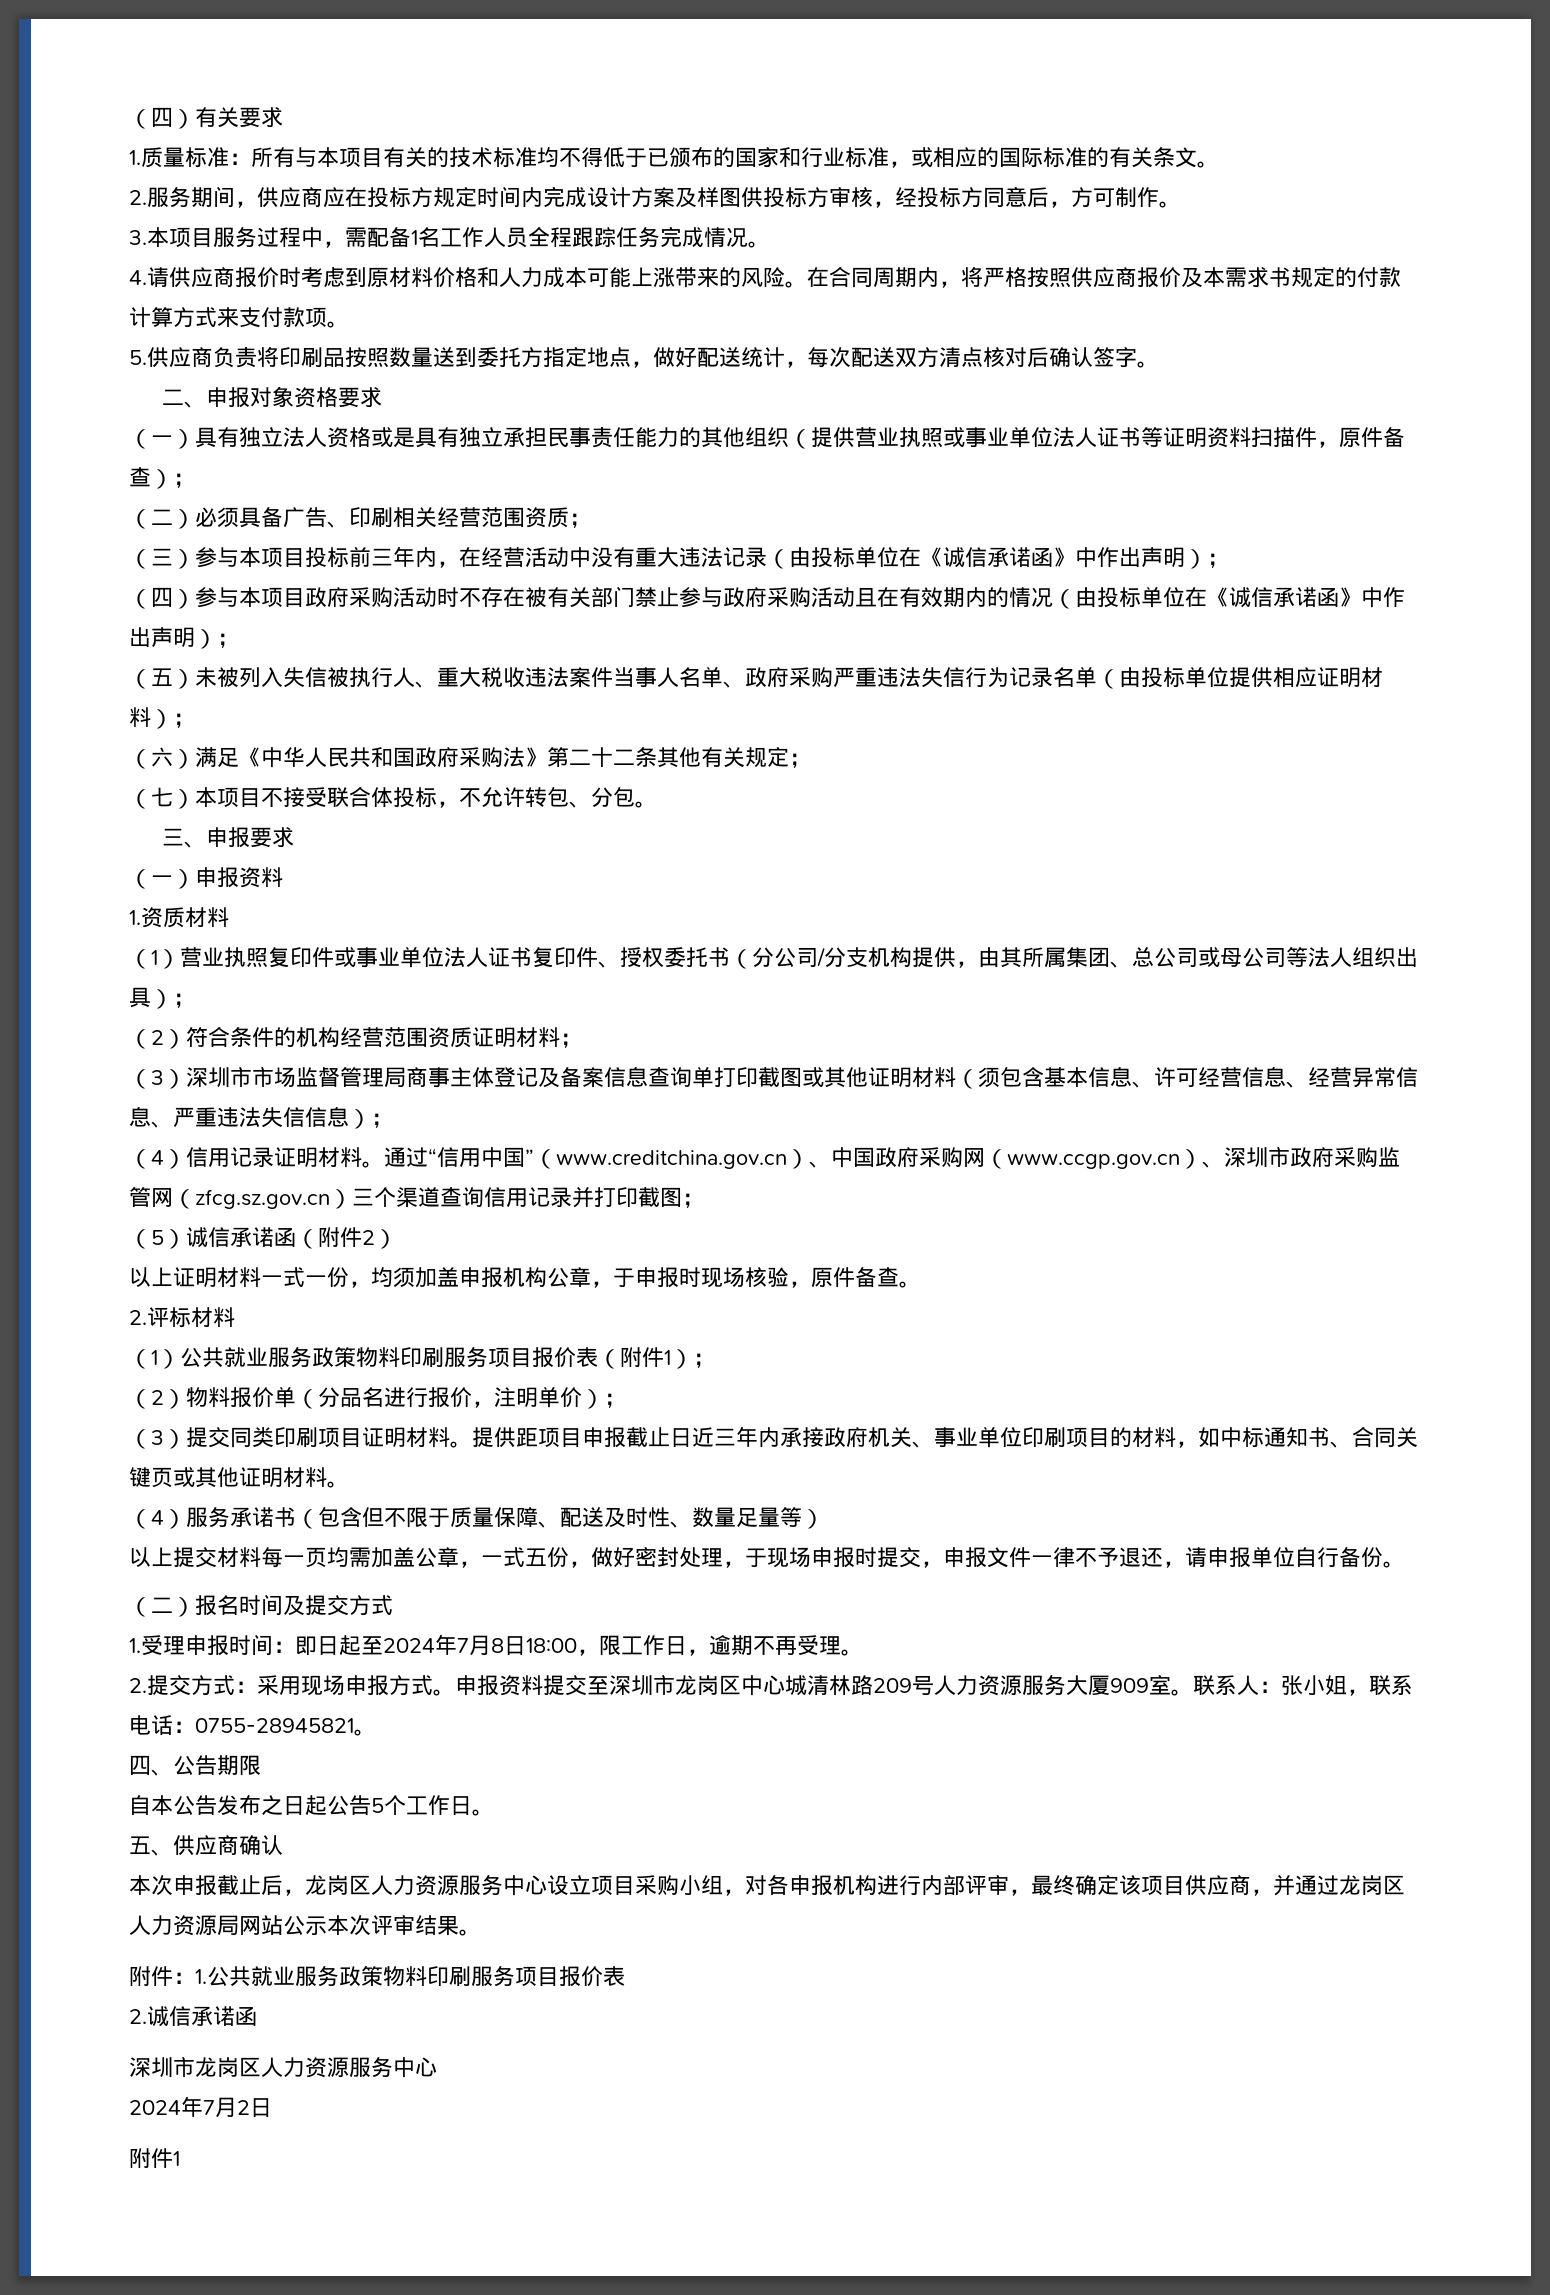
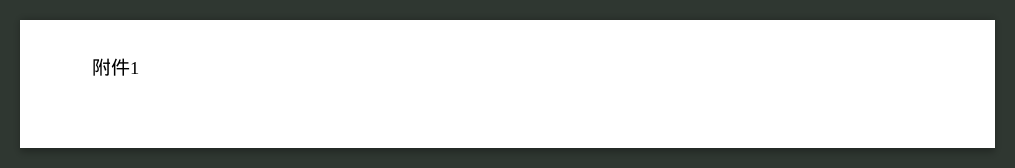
[129,107,283,129] [129,147,1219,168] [129,186,1181,208] [129,226,770,248] [129,266,1401,288] [129,307,349,328] [129,346,1159,368] [161,386,382,408] [129,427,1405,449] [129,467,195,489] [129,507,591,529] [129,546,1229,569] [129,586,1405,609] [129,627,239,649] [129,667,1383,689] [129,707,195,729] [129,747,811,769] [129,786,657,809] [161,827,294,848] [129,867,283,889] [129,907,229,928] [129,947,1418,969] [129,987,195,1009] [129,1026,582,1049] [129,1066,1418,1089] [129,1106,393,1129] [129,1147,1400,1169] [129,1187,704,1209] [129,1227,397,1249] [129,1267,921,1288] [129,1307,235,1328] [129,1347,715,1369] [129,1387,626,1409] [129,1426,1418,1449] [129,1467,349,1488] [129,1507,824,1529] [129,1547,1405,1568] [129,1594,393,1617] [129,1634,863,1656] [129,1675,1413,1696] [129,1715,376,1736] [129,1755,261,1776] [129,1795,494,1816] [129,1835,283,1856] [129,1875,1405,1896] [129,1915,481,1936] [129,1966,625,1987] [129,2006,257,2027] [129,2057,437,2078] [129,2096,272,2118] （四）有关要求 // 1.质量标准：所有与本项目有关的技术标准均不得低于已颁布的国家和行业标准，或相应的国际标准的有关条文。 // 2.服务期间，供应商应在投标方规定时间内完成设计方案及样图供投标方审核，经投标方同意后，方可制作。 // 3.本项目服务过程中，需配备1名工作人员全程跟踪任务完成情况。 // 4.请供应商报价时考虑到原材料价格和人力成本可能上涨带来的风险。在合同周期内，将严格按照供应商报价及本需求书规定的付款计算方式来支付款项。 // 5.供应商负责将印刷品按照数量送到委托方指定地点，做好配送统计，每次配送双方清点核对后确认签字。 // 二、申报对象资格要求 // （一）具有独立法人资格或是具有独立承担民事责任能力的其他组织（提供营业执照或事业单位法人证书等证明资料扫描件，原件备查）； // （二）必须具备广告、印刷相关经营范围资质； // （三）参与本项目投标前三年内，在经营活动中没有重大违法记录（由投标单位在《诚信承诺函》中作出声明）； // （四）参与本项目政府采购活动时不存在被有关部门禁止参与政府采购活动且在有效期内的情况（由投标单位在《诚信承诺函》中作出声明）； // （五）未被列入失信被执行人、重大税收违法案件当事人名单、政府采购严重违法失信行为记录名单（由投标单位提供相应证明材料）； // （六）满足《中华人民共和国政府采购法》第二十二条其他有关规定； // （七）本项目不接受联合体投标，不允许转包、分包。 // 三、申报要求 // （一）申报资料 // 1.资质材料 // （1）营业执照复印件或事业单位法人证书复印件、授权委托书（分公司/分支机构提供，由其所属集团、总公司或母公司等法人组织出具）； // （2）符合条件的机构经营范围资质证明材料； // （3）深圳市市场监督管理局商事主体登记及备案信息查询单打印截图或其他证明材料（须包含基本信息、许可经营信息、经营异常信息、严重违法失信信息）； // （4）信用记录证明材料。通过“信用中国”（www.creditchina.gov.cn）、中国政府采购网（www.ccgp.gov.cn）、深圳市政府采购监管网（zfcg.sz.gov.cn）三个渠道查询信用记录并打印截图； // （5）诚信承诺函（附件2） // 以上证明材料一式一份，均须加盖申报机构公章，于申报时现场核验，原件备查。 // 2.评标材料 // （1）公共就业服务政策物料印刷服务项目报价表（附件1）； // （2）物料报价单（分品名进行报价，注明单价）； // （3）提交同类印刷项目证明材料。提供距项目申报截止日近三年内承接政府机关、事业单位印刷项目的材料，如中标通知书、合同关键页或其他证明材料。 // （4）服务承诺书（包含但不限于质量保障、配送及时性、数量足量等） // 以上提交材料每一页均需加盖公章，一式五份，做好密封处理，于现场申报时提交，申报文件一律不予退还，请申报单位自行备份。 // （二）报名时间及提交方式 // 1.受理申报时间：即日起至2024年7月8日18:00，限工作日，逾期不再受理。 // 2.提交方式：采用现场申报方式。申报资料提交至深圳市龙岗区中心城清林路209号人力资源服务大厦909室。联系人：张小姐，联系电话：0755-28945821。 // 四、公告期限 // 自本公告发布之日起公告5个工作日。 // 五、供应商确认 // 本次申报截止后，龙岗区人力资源服务中心设立项目采购小组，对各申报机构进行内部评审，最终确定该项目供应商，并通过龙岗区人力资源局网站公示本次评审结果。 // 附件：1.公共就业服务政策物料印刷服务项目报价表 // 2.诚信承诺函 // 深圳市龙岗区人力资源服务中心 // 2024年7月2日 // -> (92, 67) none

